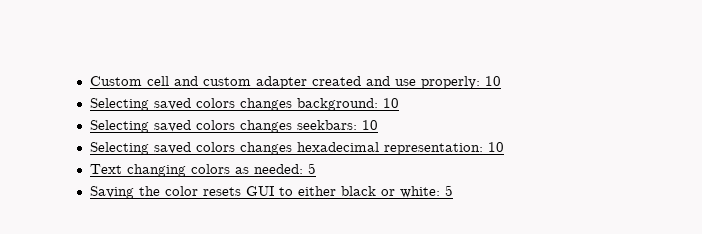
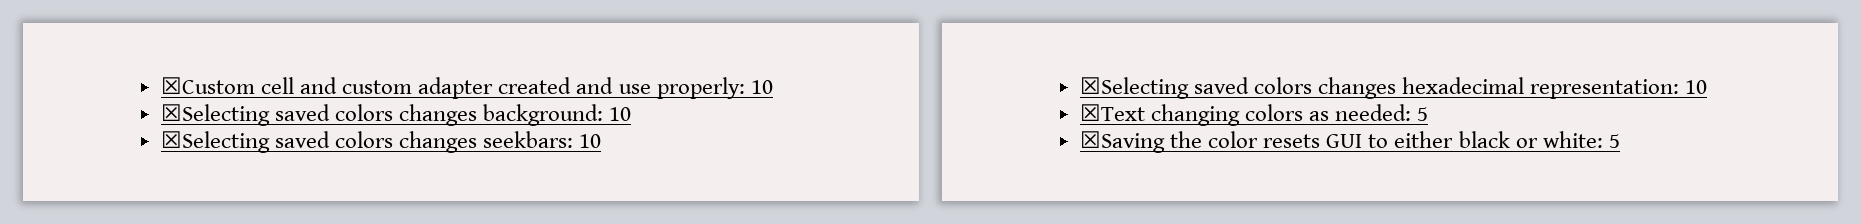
[89,76,142,86] Custom -> [161,77,256,94] ☒Custom
[89,98,149,111] Selecting -> [161,104,271,126] ☒Selecting
[89,120,149,133] Selecting -> [161,131,271,153] ☒Selecting
[89,142,149,155] Selecting -> [1080,77,1190,99] ☒Selecting
[89,164,122,174] Text -> [1080,104,1146,121] ☒Text
[89,186,134,199] Saving -> [1080,131,1166,153] ☒Saving

